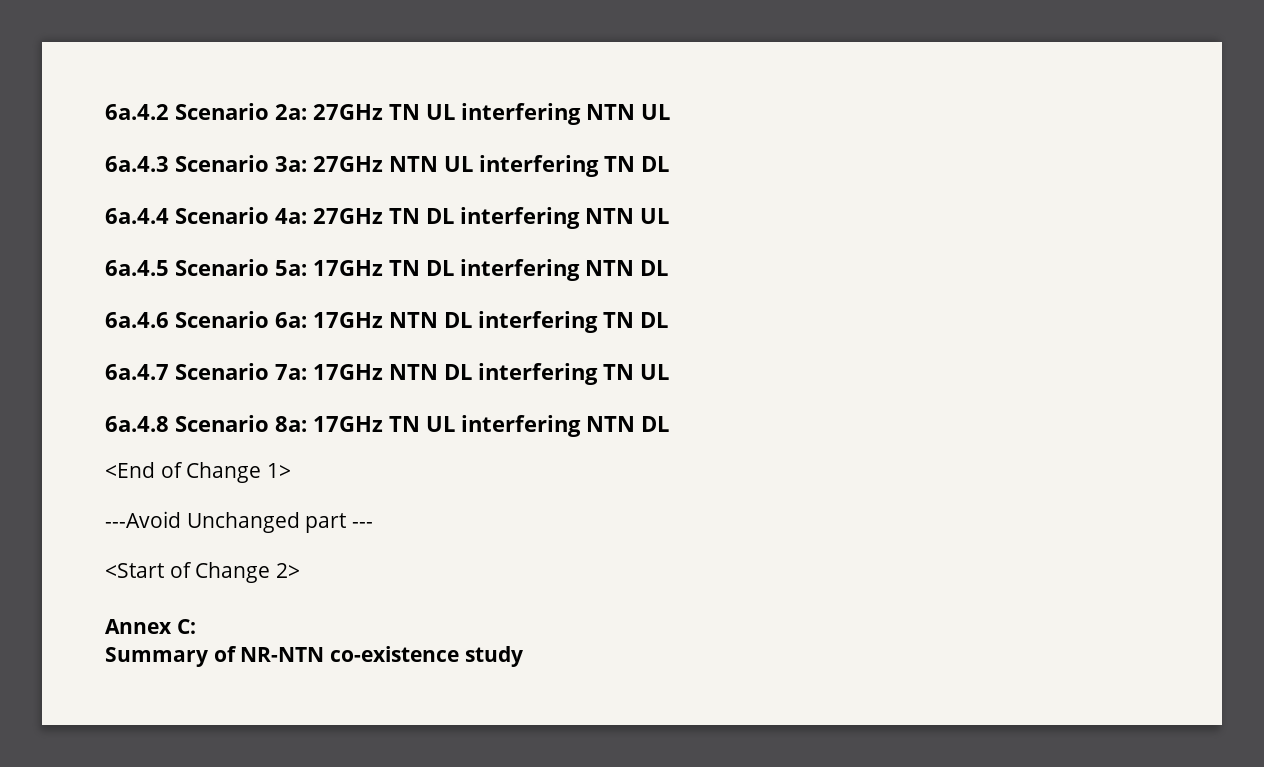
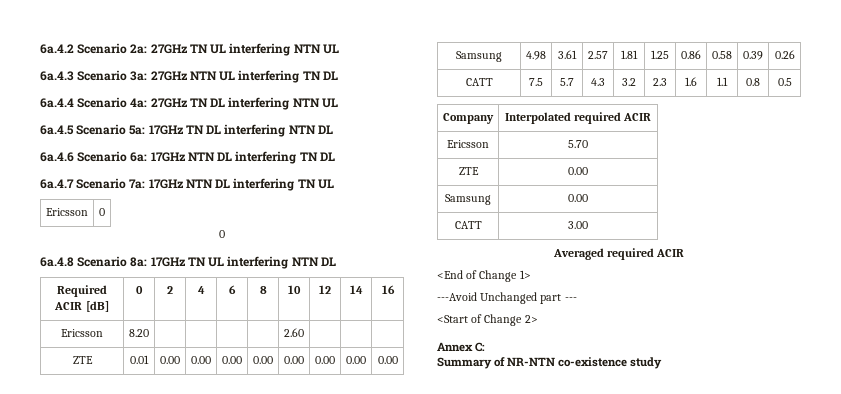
(669, 372) none -> [46,208,88,216] [99,208,105,216] [219,230,225,238] // Ericsson | 0 // 0
(669, 424) none -> [57,285,107,297] [54,301,109,312] [136,286,143,294] [167,286,173,294] [197,286,205,294] [229,285,236,294] [259,286,267,294] [288,285,301,294] [319,285,331,294] [349,285,363,294] [381,285,395,294] [61,329,103,337] [129,329,149,337] [284,328,304,337] [72,356,93,364] [130,355,149,364] [160,356,180,364] [191,356,211,364] [222,356,242,364] [253,356,273,364] [284,356,304,364] [315,356,335,364] [346,356,366,364] [377,356,398,364] [456,51,502,62] [526,51,546,60] [558,50,577,59] [588,51,608,59] [621,50,638,59] [651,50,669,59] [681,50,701,59] [712,51,732,59] [743,51,763,60] [774,50,795,59] [465,78,493,86] [529,78,543,86] [560,78,574,86] [591,78,605,86] [622,78,636,86] [653,78,667,86] [685,77,697,86] [717,77,728,86] [746,78,760,86] [777,78,792,86] [443,113,494,124] [504,112,652,124] [447,140,489,148] [568,140,588,148] [458,167,479,175] [568,167,588,175] [445,194,491,205] [568,194,588,202] [454,221,482,229] [568,221,588,229] [552,248,685,260] // Required ACIR [dB] | 0 | 2 | 4 | 6 | 8 | 10 | 12 | 14 | 16 // Ericsson | 8.20 | | | | | 2.60 | | | // ZTE | 0.01 | 0.00 | 0.00 | 0.00 | 0.00 | 0.00 | 0.00 | 0.00 | 0.00 // Samsung | 4.98 | 3.61 | 2.57 | 1.81 | 1.25 | 0.86 | 0.58 | 0.39 | 0.26 // CATT | 7.5 | 5.7 | 4.3 | 3.2 | 2.3 | 1.6 | 1.1 | 0.8 | 0.5 // Company | Interpolated required ACIR // Ericsson | 5.70 // ZTE | 0.00 // Samsung | 0.00 // CATT | 3.00 // Averaged required ACIR

